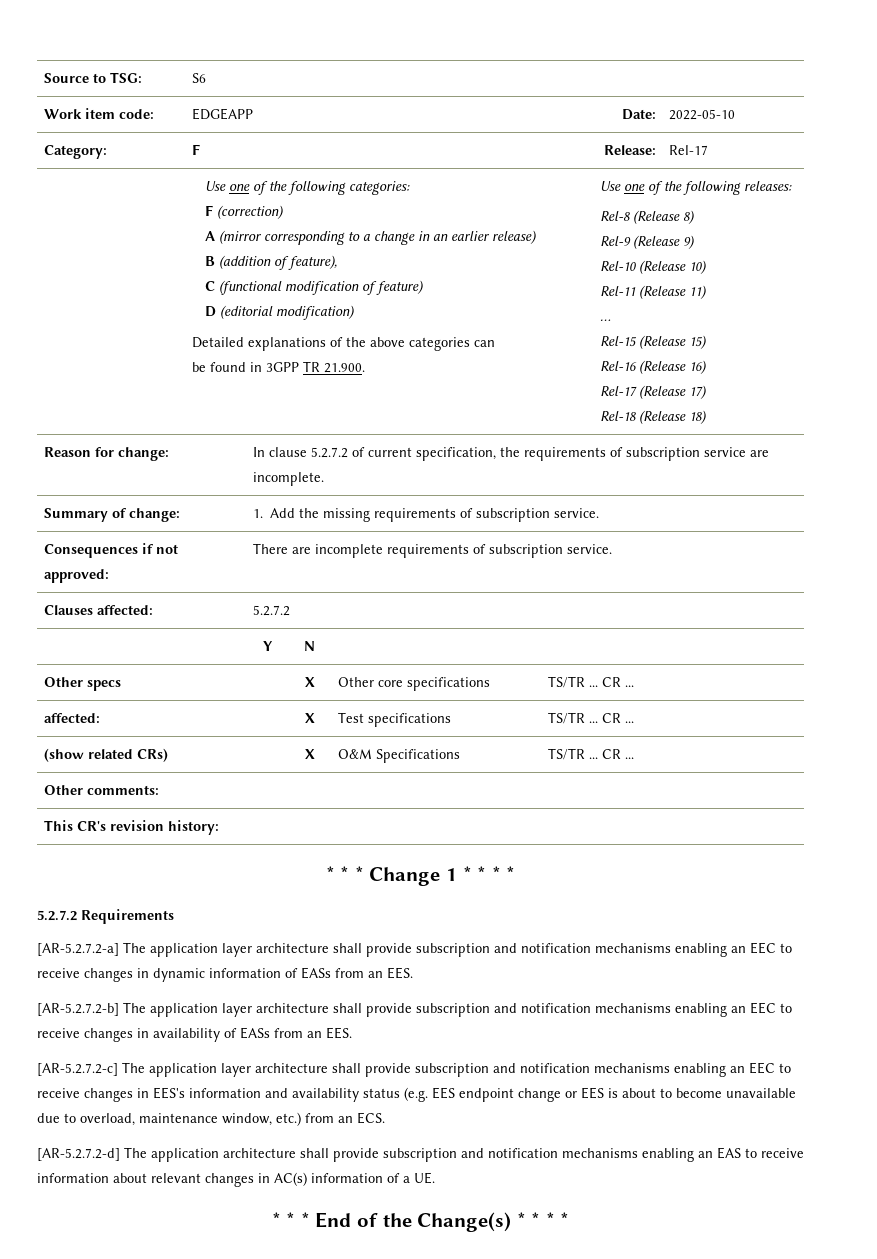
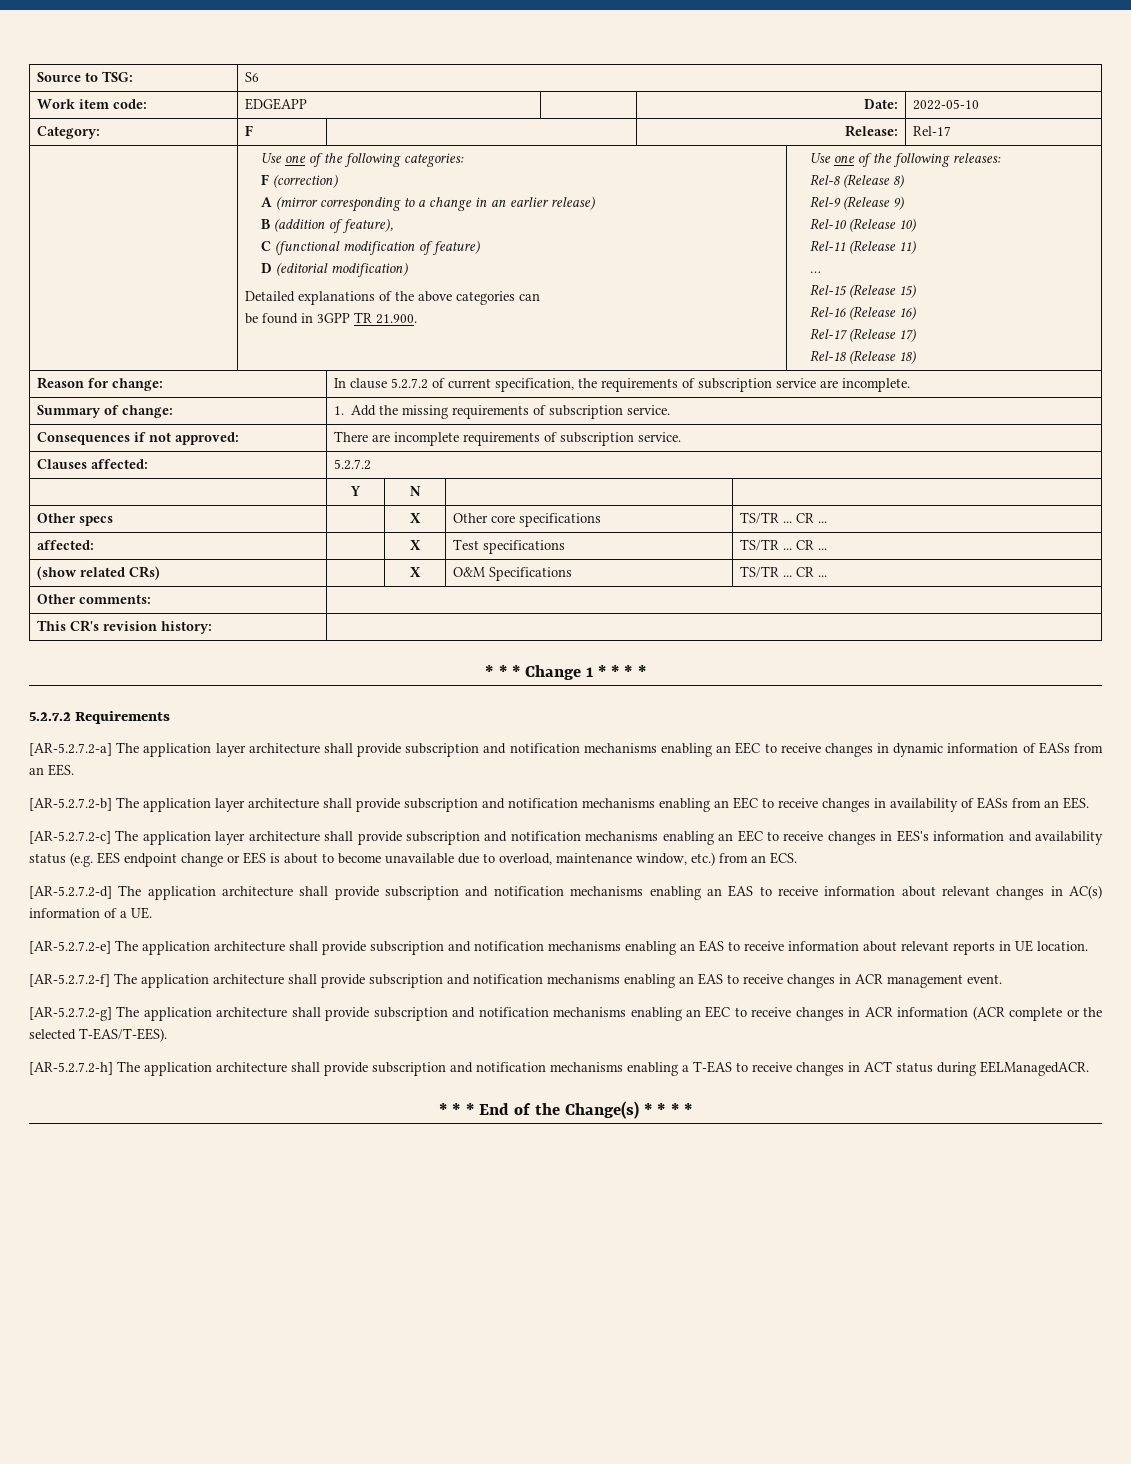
(435, 1178) none -> [29,940,1088,955] [29,973,1002,988] [29,1006,1103,1021] [29,1028,167,1042] [29,1061,1089,1076] // [AR-5.2.7.2-e] The application architecture shall provide subscription and notification mechanisms enabling an EAS to receive information about relevant reports in UE location. // [AR-5.2.7.2-f] The application architecture shall provide subscription and notification mechanisms enabling an EAS to receive changes in ACR management event. // [AR-5.2.7.2-g] The application architecture shall provide subscription and notification mechanisms enabling an EEC to receive changes in ACR information (ACR complete or the selected T-EAS/T-EES). // [AR-5.2.7.2-h] The application architecture shall provide subscription and notification mechanisms enabling a T-EAS to receive changes in ACT status during EELManagedACR.

